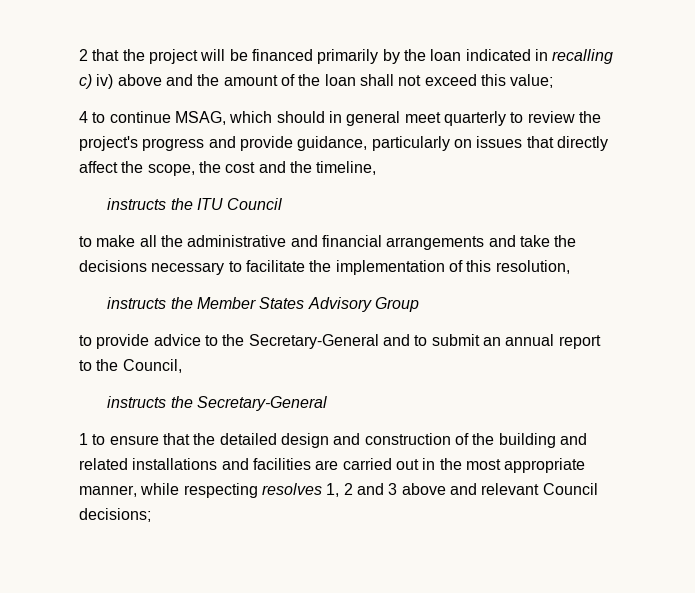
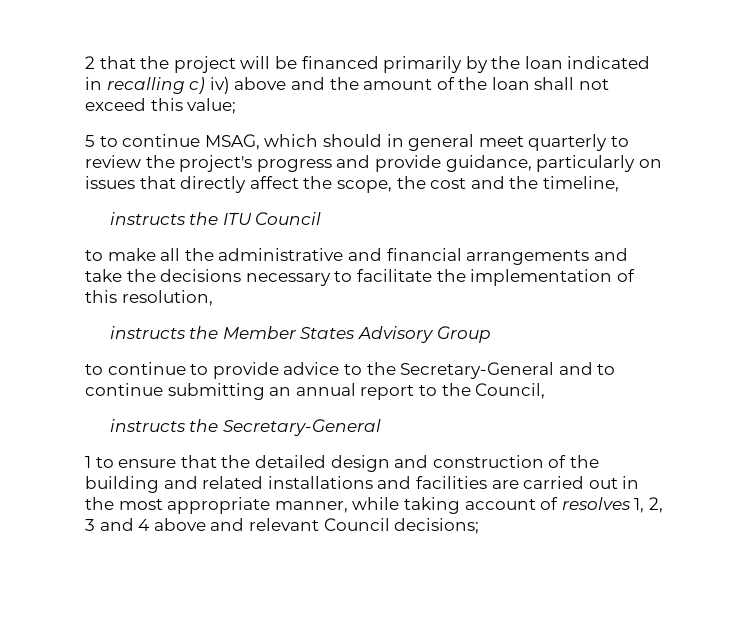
[79,111,88,123] 4 -> [85,135,95,147] 5
(92, 340) none -> [107,362,209,375] continue to
[431,334,480,346] submit -> [85,383,265,400] continue submitting
[183,483,398,498] respecting resolves 1, 2 and 3 -> [403,497,663,514] [85,518,150,531] taking account of resolves 1, 2, 3 and 4

